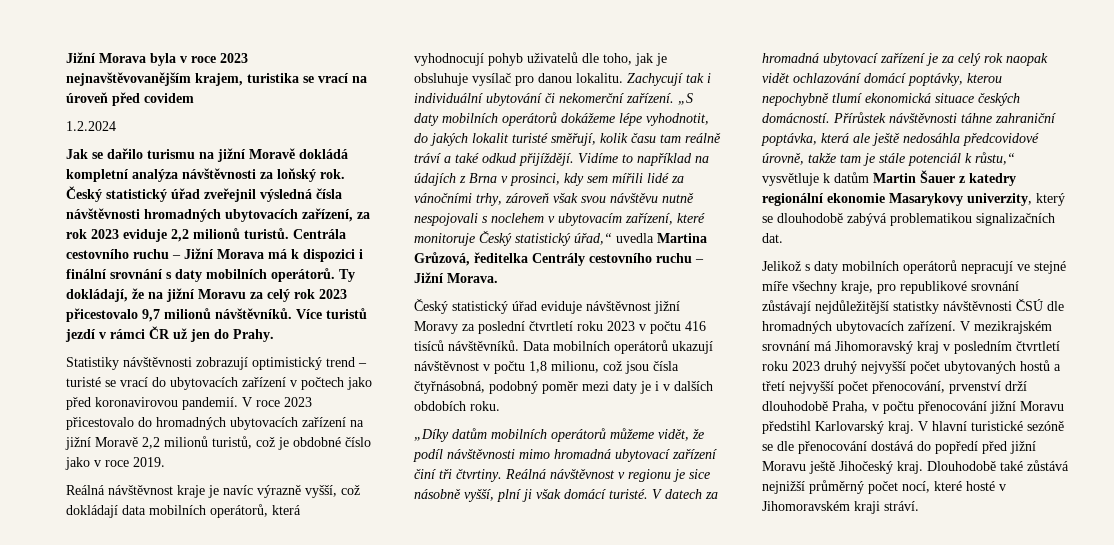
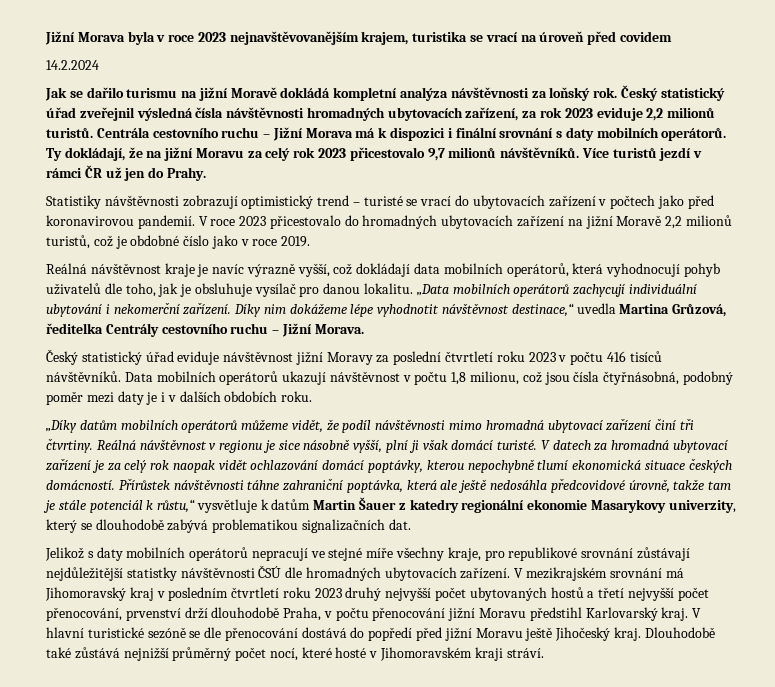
[66,121,116,131] 1.2.2024 -> [46,60,99,70] 14.2.2024
[627,73,711,86] Zachycují tak i -> [416,284,626,297] „Data mobilních operátorů zachycují
[545,93,555,103] či -> [105,304,110,314] i
[678,93,693,105] [414,112,709,126] [414,133,721,146] [414,153,709,166] [414,173,684,186] [414,193,694,206] [414,213,705,226] [414,231,612,246] „S daty mobilních operátorů dokážeme lépe vyhodnotit, do jakých lokalit turisté směřují, kolik času tam reálně tráví a také odkud přijíždějí. Vidíme to například na údajích z Brna v prosinci, kdy sem mířili lidé za vánočními trhy, zároveň však svou návštěvu nutně nespojovali s noclehem v ubytovacím zařízení, které monitoruje Český statistický úřad,“ -> [234,303,574,317] Díky nim dokážeme lépe vyhodnotit návštěvnost destinace,“

